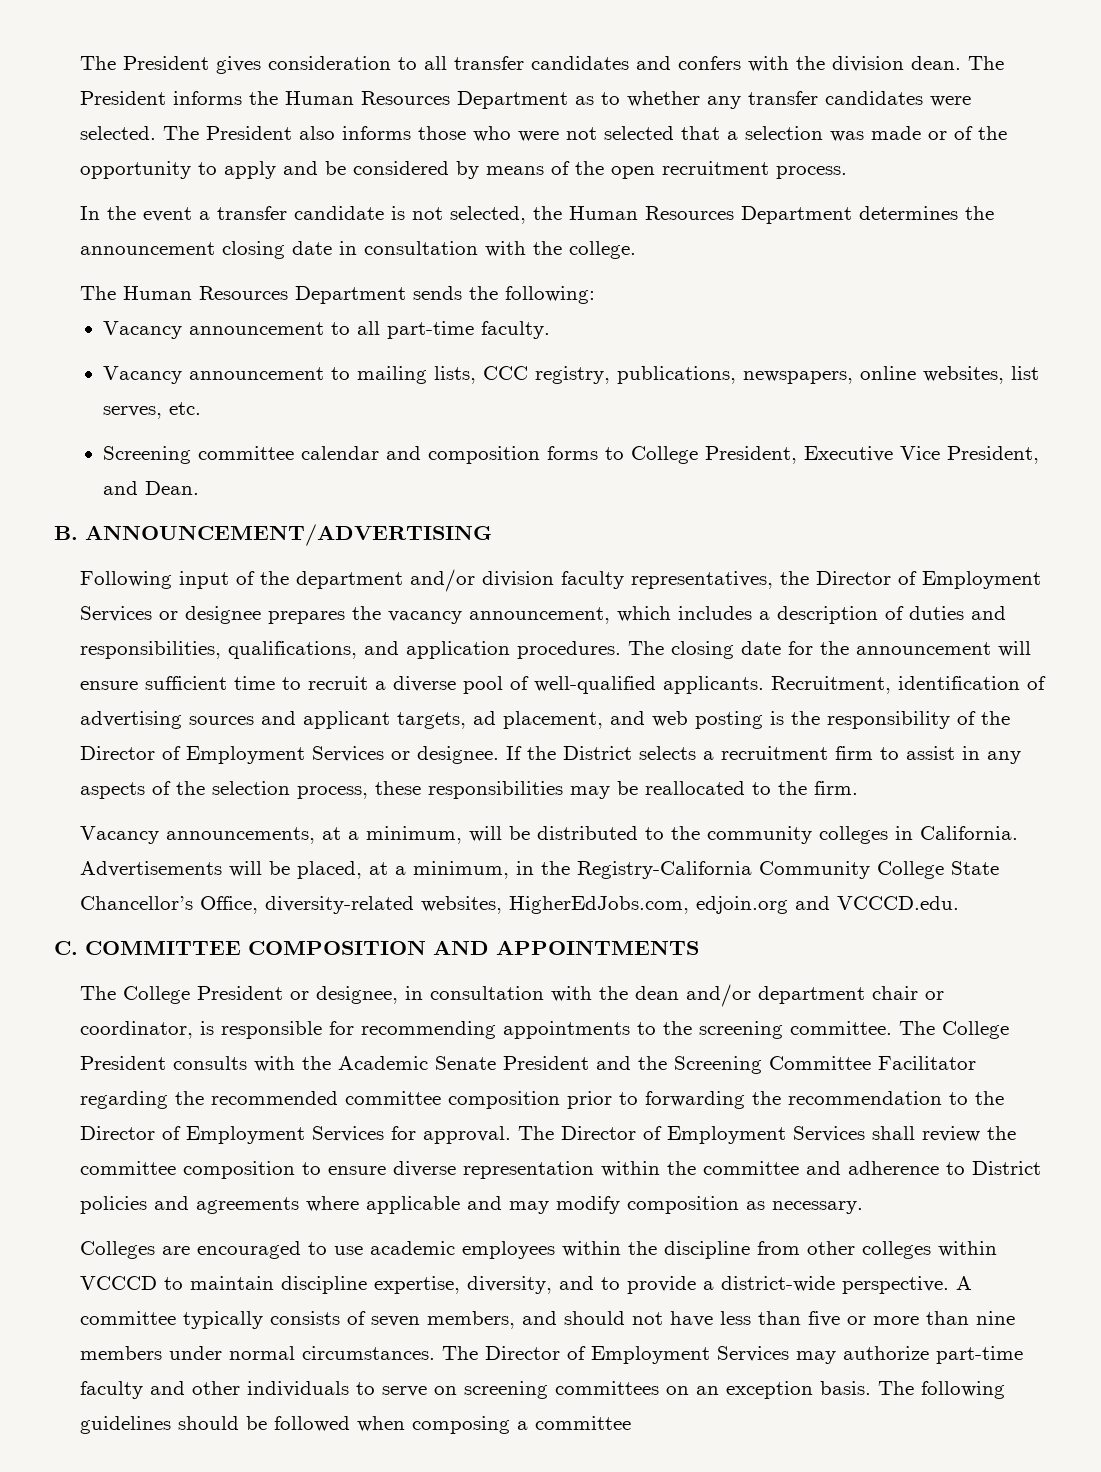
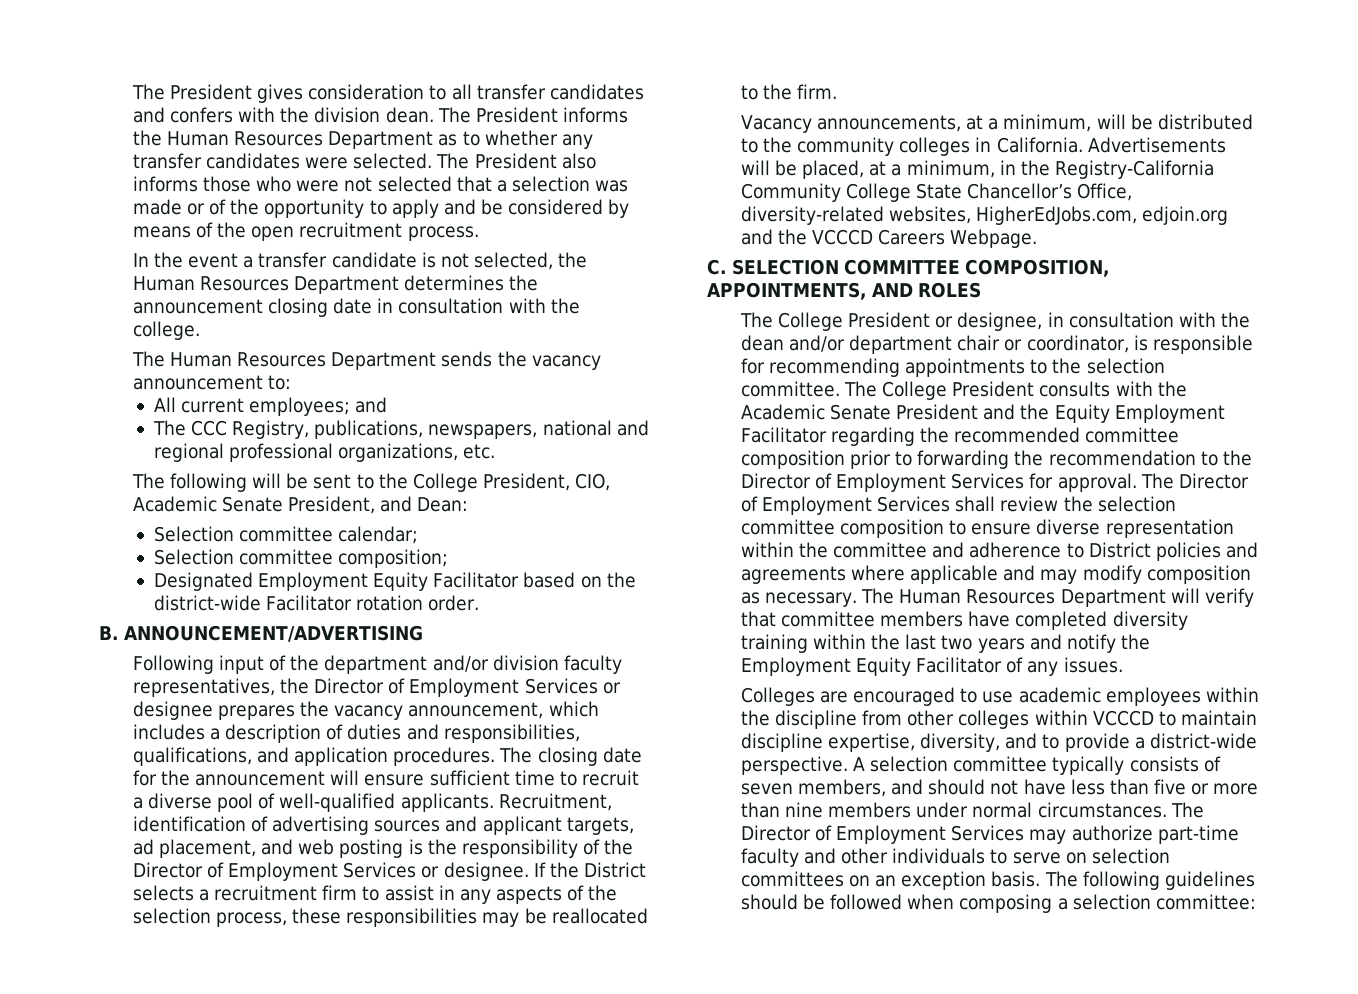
[505,286,596,304] [103,321,551,339] [103,366,1040,384] [103,402,202,419] [103,446,1040,464] [103,481,200,495] following: // Vacancy announcement to all part-time faculty. // Vacancy announcement to mailing lists, CCC registry, publications, newspapers, online websites, list serves, etc. // Screening committee calendar and composition forms to College President, Executive Vice President, and Dean. -> [531,355,601,370] [132,375,292,390] [153,397,388,416] [152,420,649,439] [153,443,496,462] [131,473,611,492] [132,496,469,514] [153,526,419,544] [153,549,449,568] [153,572,636,591] [153,595,480,611] vacancy announcement to: // All current employees; and // The CCC Registry, publications, newspapers, national and regional professional organizations, etc. // The following will be sent to the College President, CIO, Academic Senate President, and Dean: // Selection committee calendar; // Selection committee composition; // Designated Employment Equity Facilitator based on the district-wide Facilitator rotation order.
[837,896,960,910] [54,940,699,955] VCCCD.edu. // C. COMMITTEE COMPOSITION AND APPOINTMENTS -> [778,229,1038,248] [707,259,1111,277] [707,282,982,300] the VCCCD Careers Webpage. // C. SELECTION COMMITTEE COMPOSITION, APPOINTMENTS, AND ROLES
[699,1021,784,1039] screening -> [1086,358,1165,374] selection
[674,1056,872,1074] Screening Committee -> [1054,404,1225,423] Equity Employment
(1017, 1133) none -> [1097,496,1176,512] selection
(864, 1207) none -> [861,588,1254,607] [740,611,1188,630] [740,634,1151,653] [740,657,1123,676] The Human Resources Department will verify that committee members have completed diversity training within the last two years and notify the Employment Equity Facilitator of any issues.
(973, 1283) none -> [870,756,949,772] selection
[464,1381,549,1399] screening -> [1091,848,1170,864] selection
[535,1416,632,1430] committee -> [1072,894,1256,910] selection committee:

